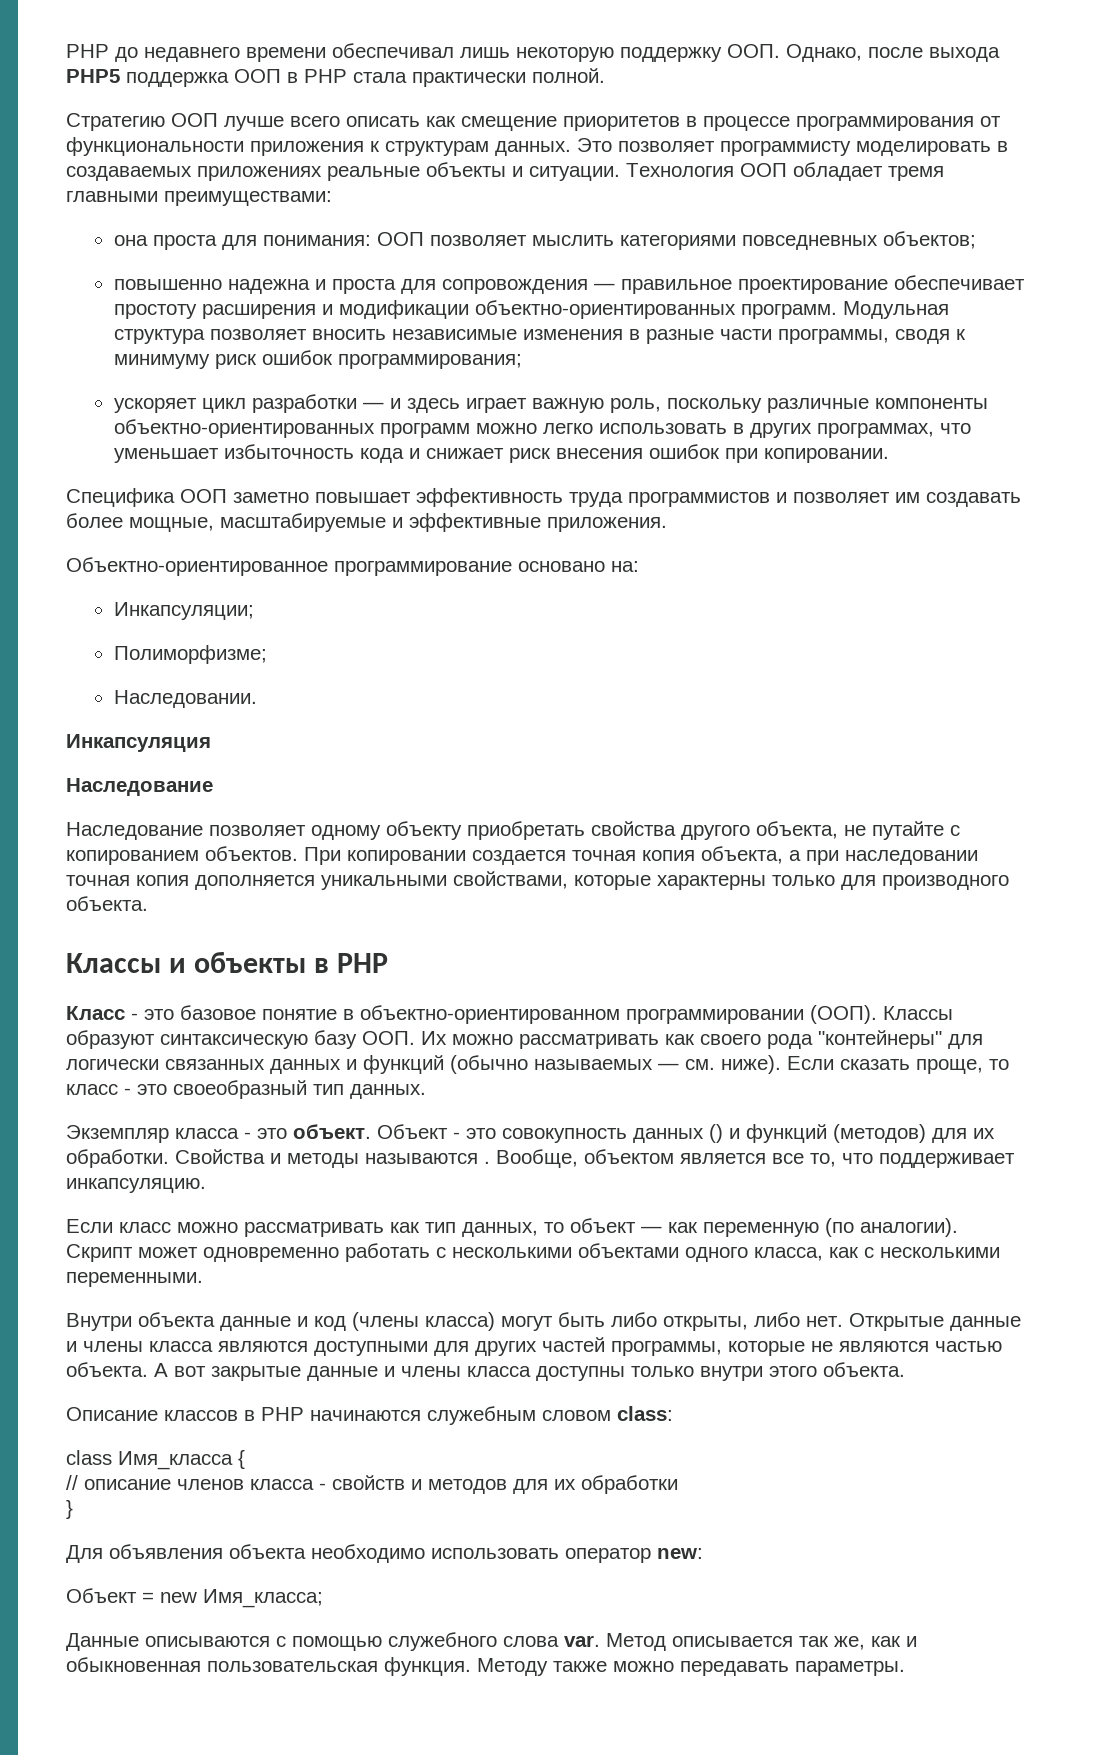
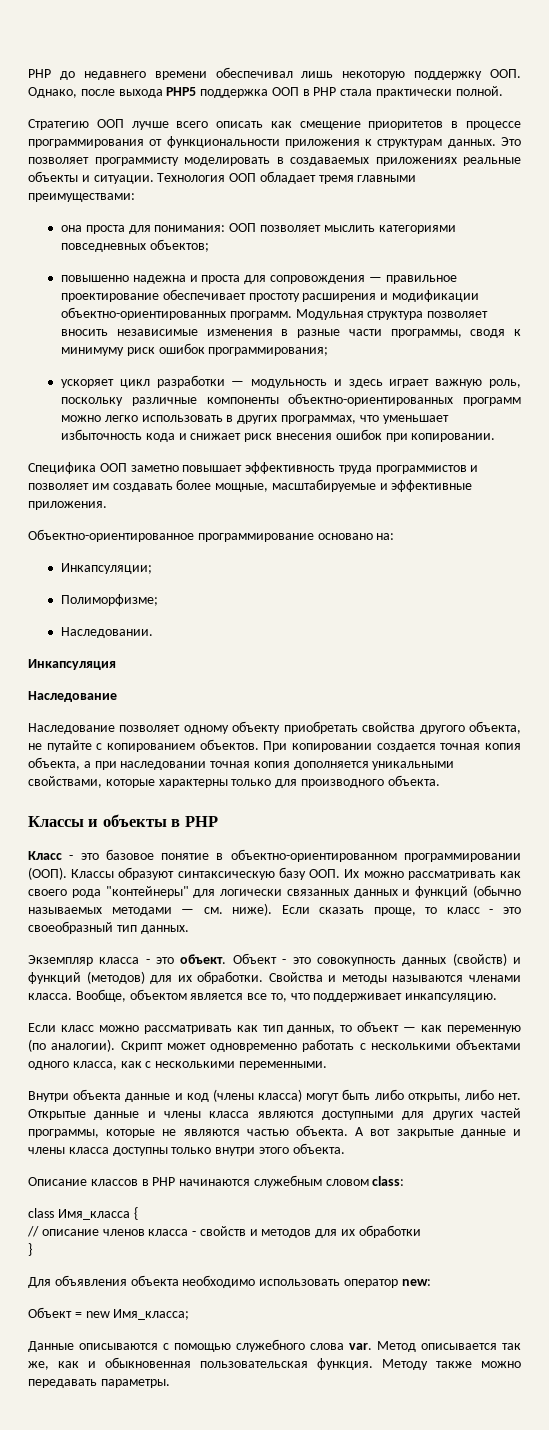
(384, 405) none -> [251,379,328,388] модульность
(653, 1064) none -> [111,907,172,916] методами
[709,1124,723,1143] () -> [452,953,507,966] (свойств)
[484,1161,490,1164] . -> [469,975,521,982] [28,993,72,1000] членами класса.

